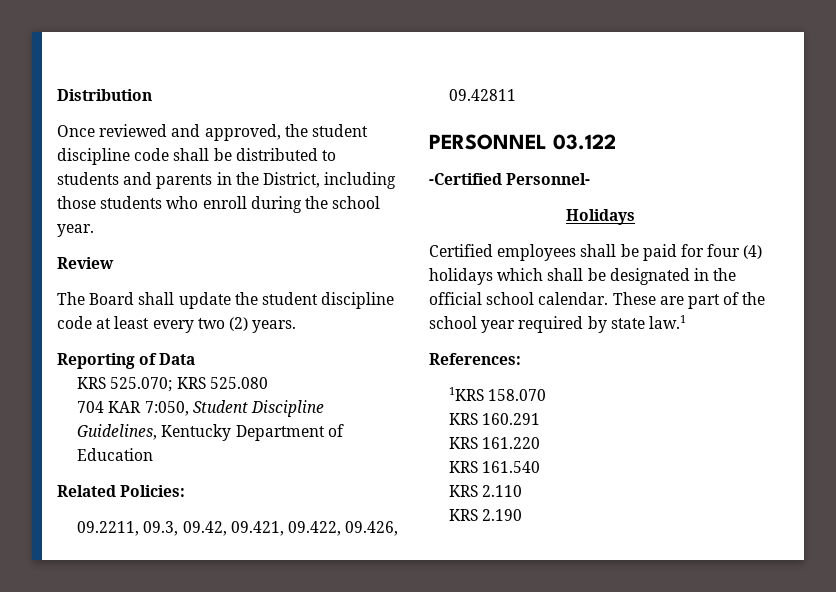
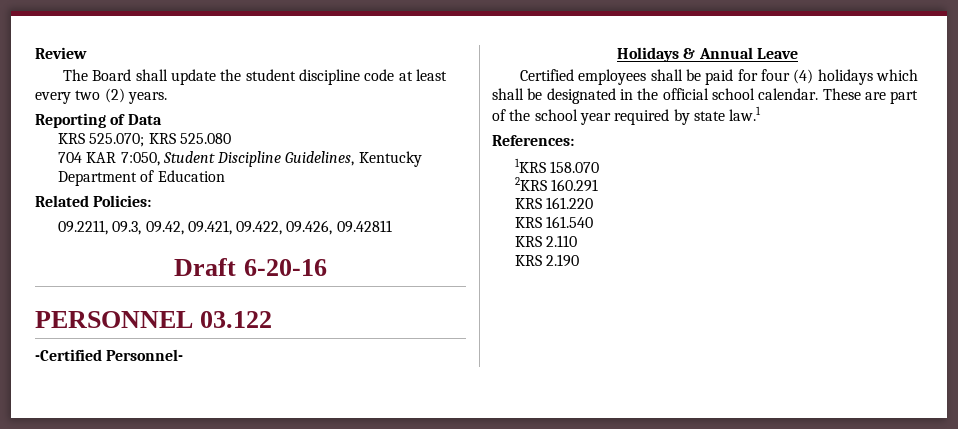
[57,89,152,101] [57,124,368,141] [57,148,336,165] [57,172,397,189] [57,196,381,213] [57,224,94,237] Distribution // Once reviewed and approved, the student discipline code shall be distributed to students and parents in the District, including those students who enroll during the school year. // -> (35, 53) none
(517, 95) none -> [174,258,327,276] // Draft 6-20-16
(635, 217) none -> [683,47,798,59] & Annual Leave
[449,413,479,425] KRS -> [514,177,547,191] 2KRS

